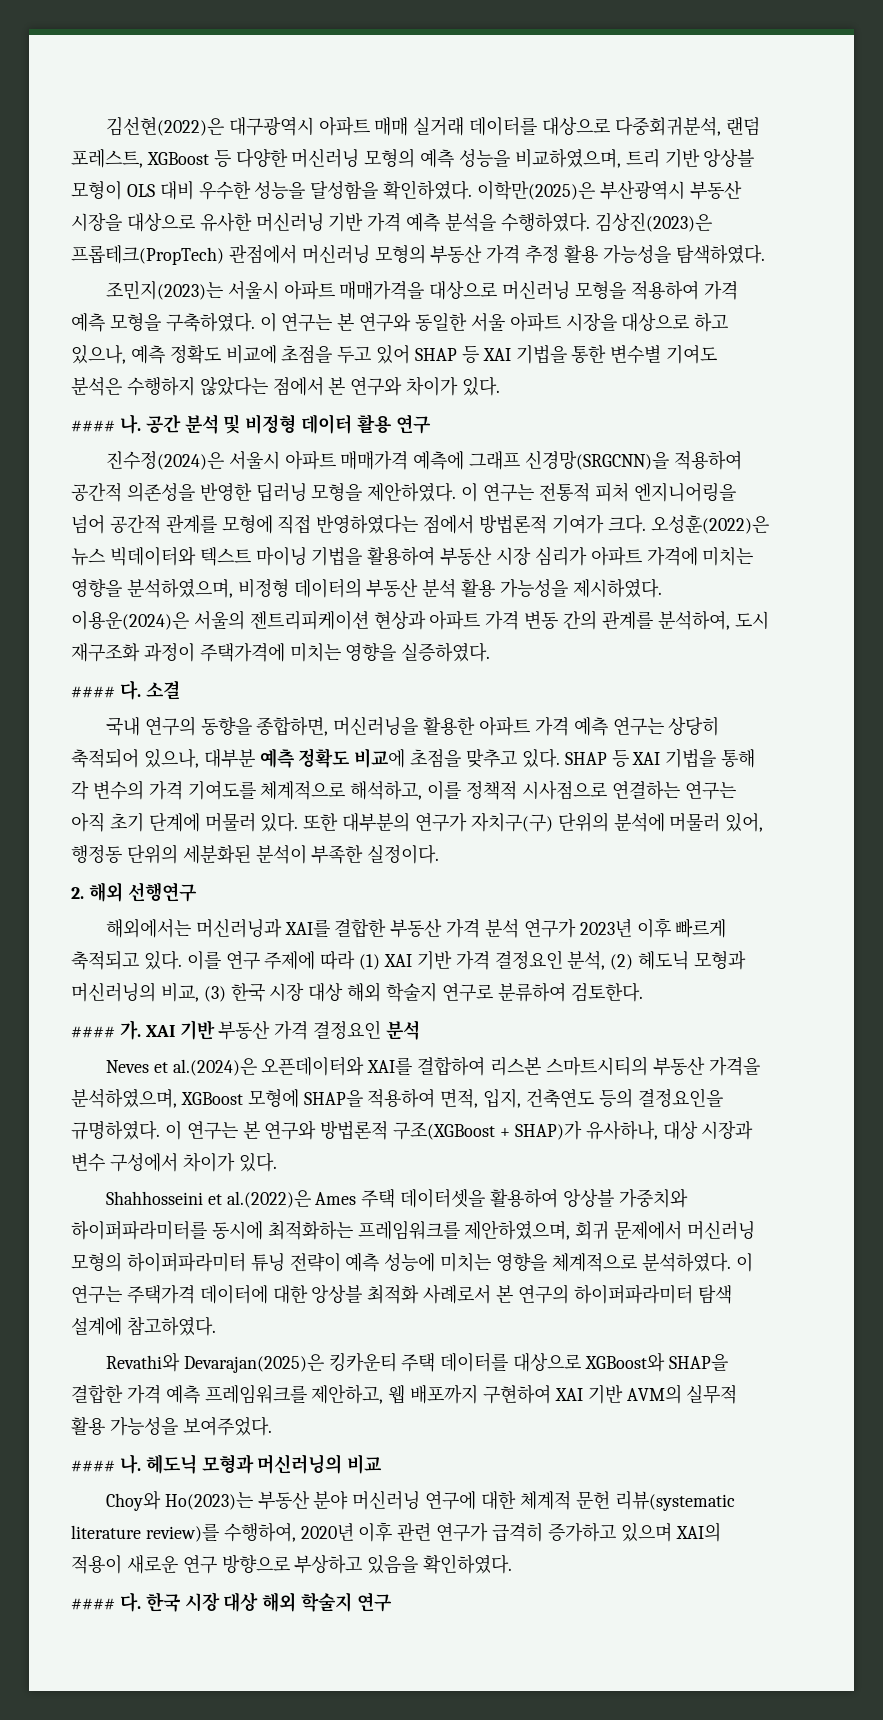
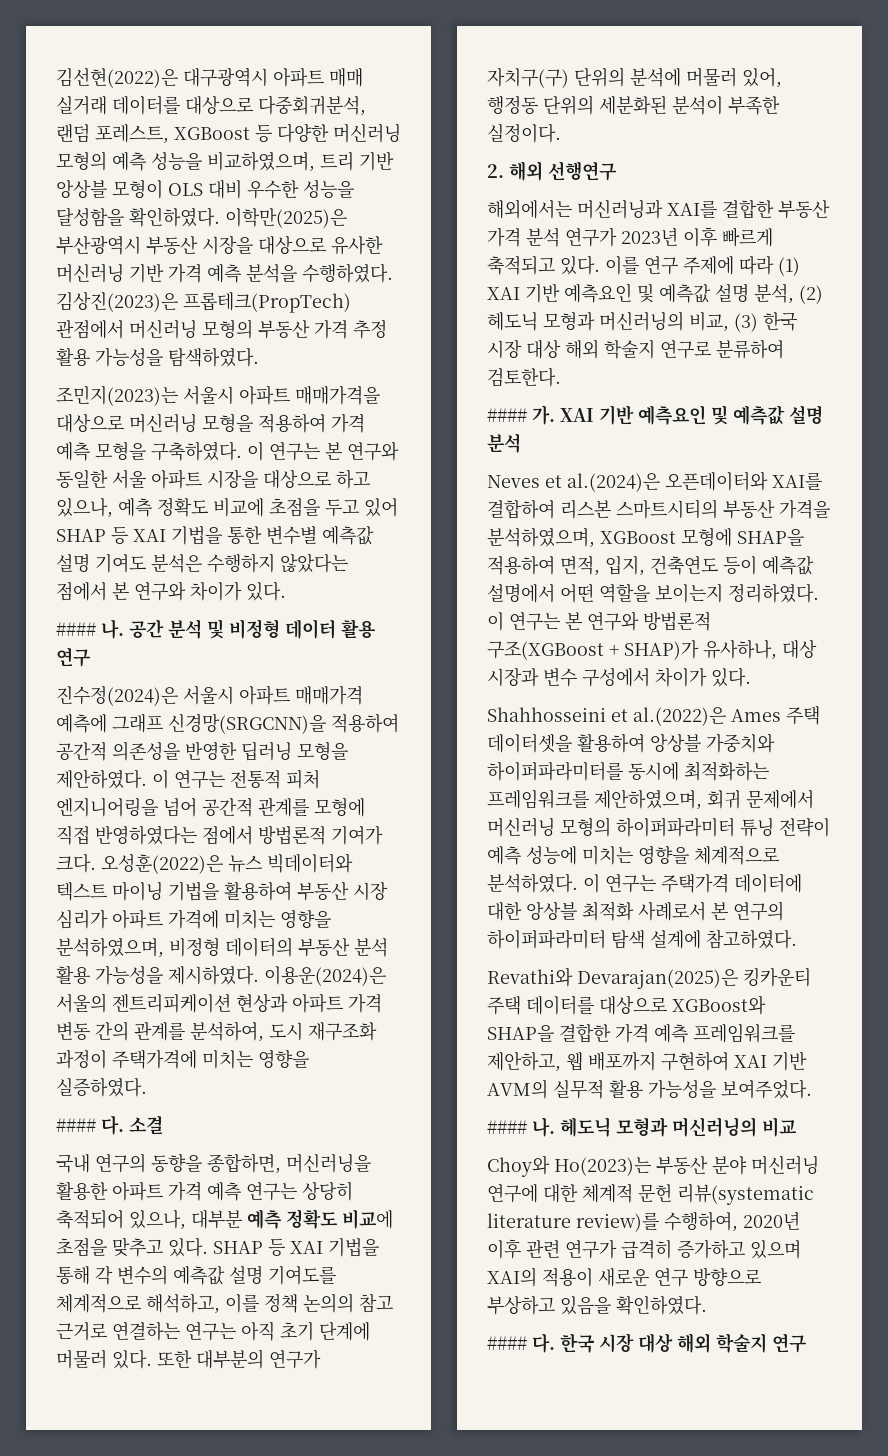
(662, 354) none -> [322,526,374,545] [56,553,90,572] 예측값 설명
[148,781,183,800] 가격 -> [173,1265,263,1285] 예측값 설명
[466,781,607,800] 정책적 시사점으로 -> [264,1293,393,1313] [56,1322,107,1341] 정책 논의의 참고 근거로
[455,950,563,970] 가격 결정요인 -> [564,283,749,303] 예측요인 및 예측값 설명
[218,1020,382,1040] 부동산 가격 결정요인 -> [638,405,823,425] 예측요인 및 예측값 설명
[598,1088,723,1108] [71,1120,160,1140] 등의 결정요인을 규명하였다. -> [723,556,814,575] [487,583,819,603] 등이 예측값 설명에서 어떤 역할을 보이는지 정리하였다.

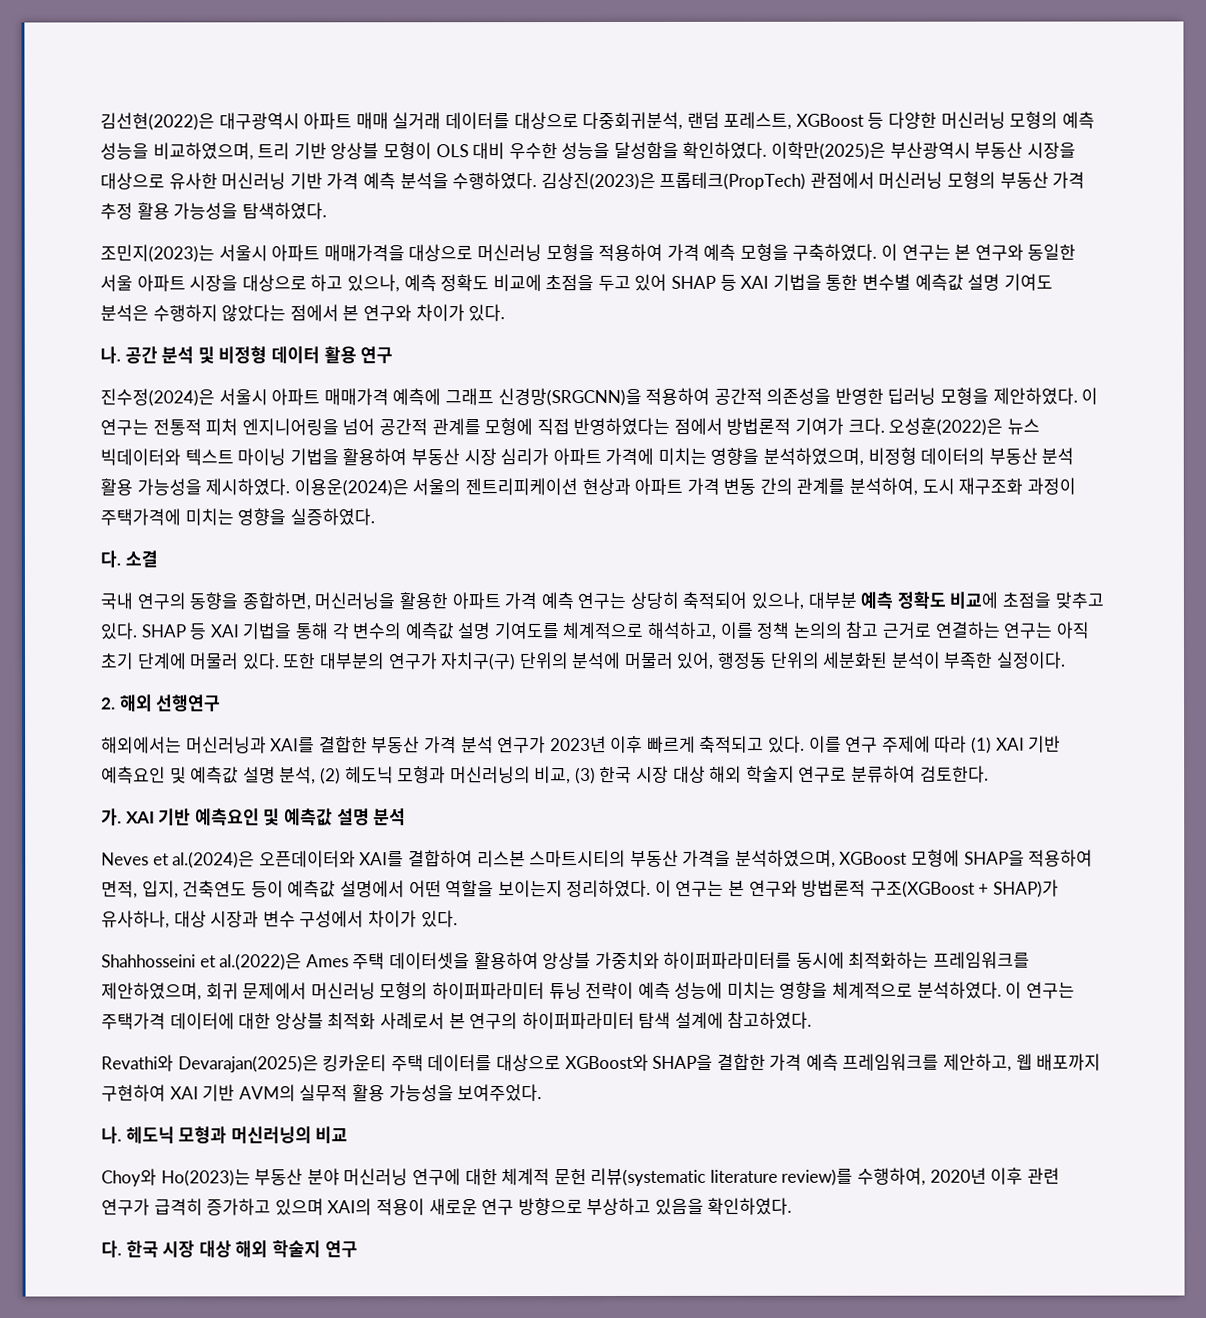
[56,622,96,636] #### -> (506, 313) none
[56,1118,96,1132] #### -> (375, 517) none
[487,408,527,422] #### -> (989, 774) none
[487,1120,527,1134] #### -> (543, 1093) none
[487,1336,527,1350] #### -> (793, 1206) none

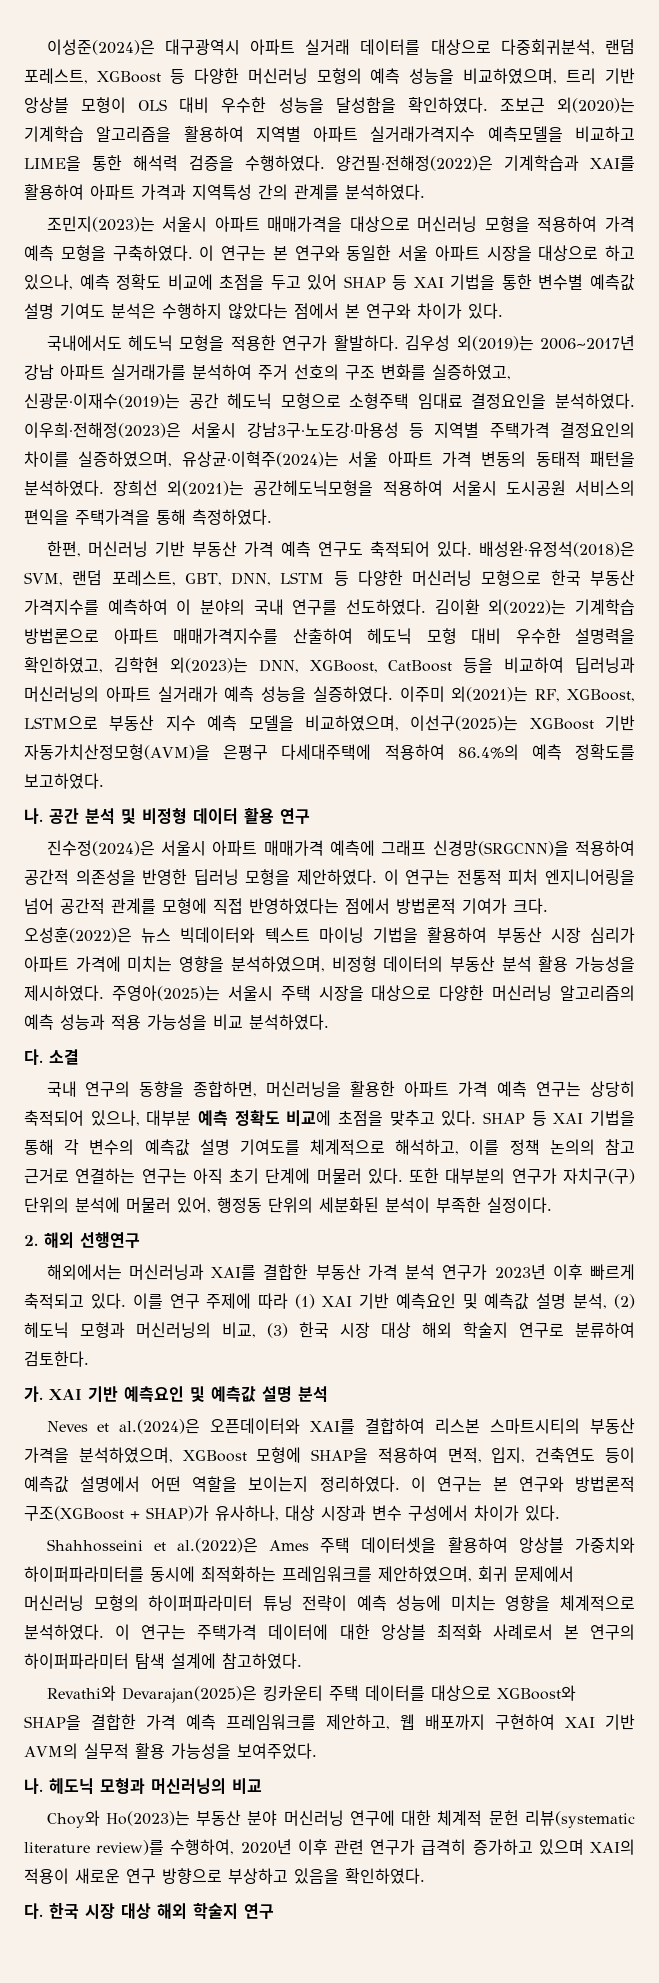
[100,112,215,131] 김선현(2022)은 -> [46,39,155,55] 이성준(2024)은
[355,112,389,130] 매매 -> (295, 47) none
[771,141,1076,160] [100,171,1086,191] [100,202,327,220] 이학만(2025)은 부산광역시 부동산 시장을 대상으로 유사한 머신러닝 기반 가격 예측 분석을 수행하였다. 김상진(2023)은 프롭테크(PropTech) 관점에서 머신러닝 모형의 부동산 가격 추정 활용 가능성을 탐색하였다. -> [499,97,635,113] [24,126,635,142] [24,155,635,171] [24,184,425,200] 조보근 외(2020)는 기계학습 알고리즘을 활용하여 지역별 아파트 실거래가격지수 예측모델을 비교하고 LIME을 통한 해석력 검증을 수행하였다. 양건필·전해정(2022)은 기계학습과 XAI를 활용하여 아파트 가격과 지역특성 간의 관계를 분석하였다.
(506, 313) none -> [46,335,635,351] [24,364,511,380] [24,393,635,409] [24,422,635,438] [24,451,635,467] [24,480,635,496] [24,509,272,525] [46,541,635,557] [24,570,636,586] [24,599,635,615] [24,628,635,644] [24,657,635,673] [24,686,636,702] [24,715,635,731] [24,744,635,760] [24,773,104,789] // 국내에서도 헤도닉 모형을 적용한 연구가 활발하다. 김우성 외(2019)는 2006~2017년 강남 아파트 실거래가를 분석하여 주거 선호의 구조 변화를 실증하였고, 신광문·이재수(2019)는 공간 헤도닉 모형으로 소형주택 임대료 결정요인을 분석하였다. 이우희·전해정(2023)은 서울시 강남3구·노도강·마용성 등 지역별 주택가격 결정요인의 차이를 실증하였으며, 유상균·이혁주(2024)는 서울 아파트 가격 변동의 동태적 패턴을 분석하였다. 장희선 외(2021)는 공간헤도닉모형을 적용하여 서울시 도시공원 서비스의 편익을 주택가격을 통해 측정하였다. // 한편, 머신러닝 기반 부동산 가격 예측 연구도 축적되어 있다. 배성완·유정석(2018)은 SVM, 랜덤 포레스트, GBT, DNN, LSTM 등 다양한 머신러닝 모형으로 한국 부동산 가격지수를 예측하여 이 분야의 국내 연구를 선도하였다. 김이환 외(2022)는 기계학습 방법론으로 아파트 매매가격지수를 산출하여 헤도닉 모형 대비 우수한 설명력을 확인하였고, 김학현 외(2023)는 DNN, XGBoost, CatBoost 등을 비교하여 딥러닝과 머신러닝의 아파트 실거래가 예측 성능을 실증하였다. 이주미 외(2021)는 RF, XGBoost, LSTM으로 부동산 지수 예측 모델을 비교하였으며, 이선구(2025)는 XGBoost 기반 자동가치산정모형(AVM)을 은평구 다세대주택에 적용하여 86.4%의 예측 정확도를 보고하였다.
[293,477,1076,497] [100,508,375,526] 이용운(2024)은 서울의 젠트리피케이션 현상과 아파트 가격 변동 간의 관계를 분석하여, 도시 재구조화 과정이 주택가격에 미치는 영향을 실증하였다. -> [111,985,635,1001] [24,1014,329,1030] 주영아(2025)는 서울시 주택 시장을 대상으로 다양한 머신러닝 알고리즘의 예측 성능과 적용 가능성을 비교 분석하였다.

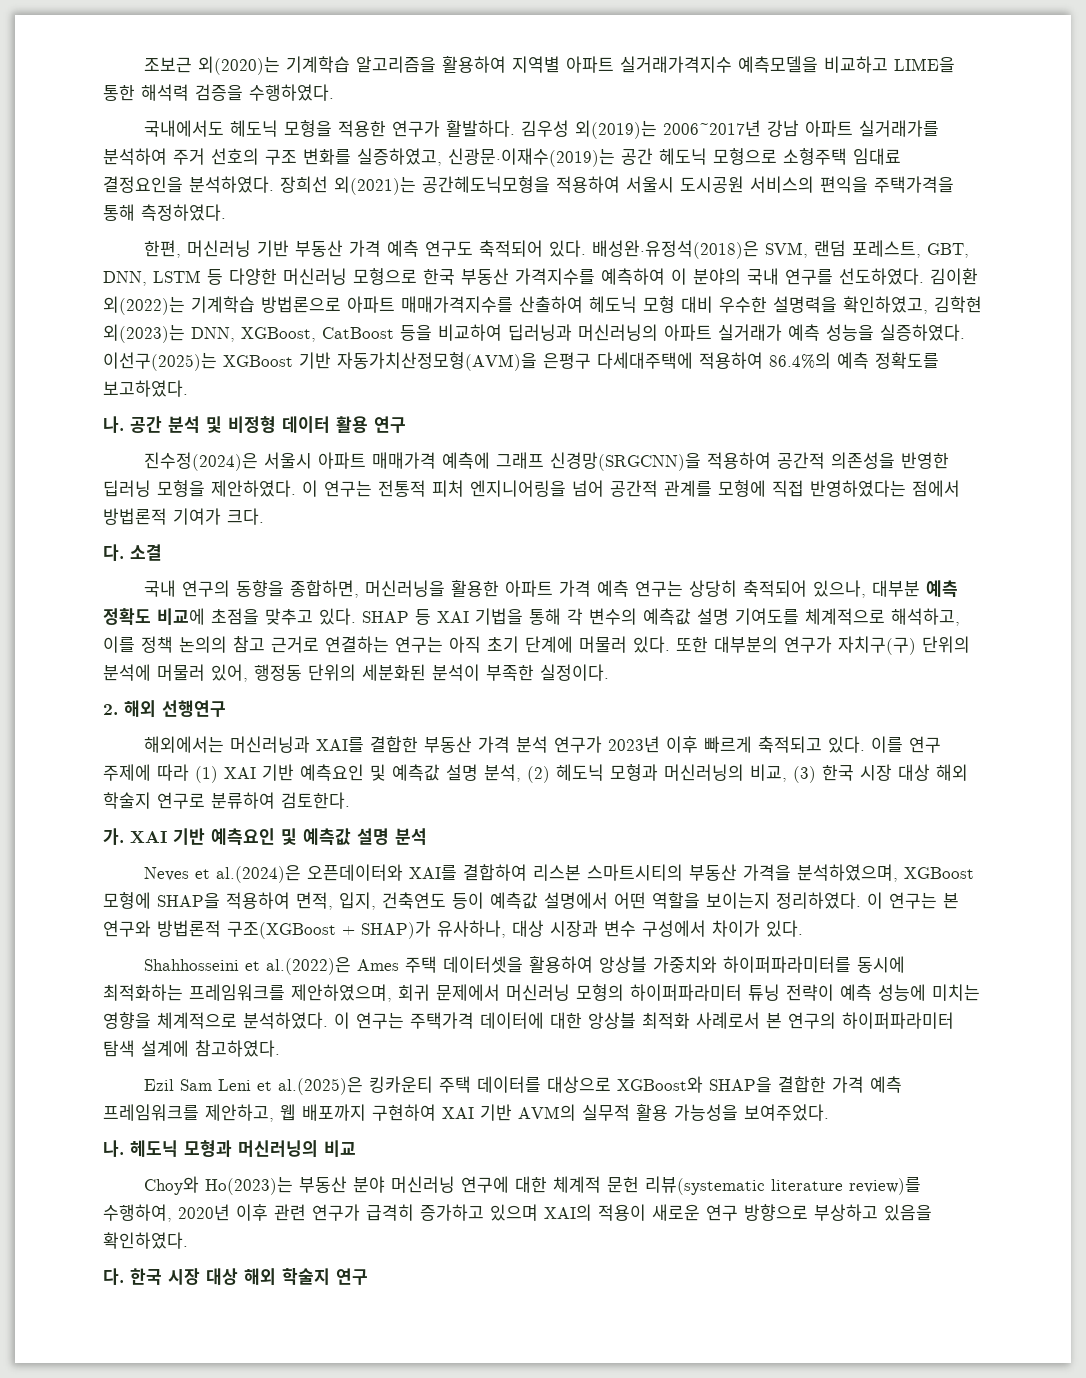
[46,39,635,55] [24,68,635,84] [24,97,488,113] 이성준(2024)은 대구광역시 아파트 실거래 데이터를 대상으로 다중회귀분석, 랜덤 포레스트, XGBoost 등 다양한 머신러닝 모형의 예측 성능을 비교하였으며, 트리 기반 앙상블 모형이 OLS 대비 우수한 성능을 달성함을 확인하였다. -> (144, 65) none
[336,155,635,171] [24,184,425,200] [46,216,636,232] [24,245,635,261] [24,274,636,291] [24,303,503,319] 양건필·전해정(2022)은 기계학습과 XAI를 활용하여 아파트 가격과 지역특성 간의 관계를 분석하였다. // 조민지(2023)는 서울시 아파트 매매가격을 대상으로 머신러닝 모형을 적용하여 가격 예측 모형을 구축하였다. 이 연구는 본 연구와 동일한 서울 아파트 시장을 대상으로 하고 있으나, 예측 정확도 비교에 초점을 두고 있어 SHAP 등 XAI 기법을 통한 변수별 예측값 설명 기여도 분석은 수행하지 않았다는 점에서 본 연구와 차이가 있다. -> (334, 92) none
[24,422,635,438] [24,451,635,467] [24,480,104,496] 이우희·전해정(2023)은 서울시 강남3구·노도강·마용성 등 지역별 주택가격 결정요인의 차이를 실증하였으며, 유상균·이혁주(2024)는 서울 아파트 가격 변동의 동태적 패턴을 분석하였다. -> (274, 184) none
[399,686,636,702] [24,715,399,731] 이주미 외(2021)는 RF, XGBoost, LSTM으로 부동산 지수 예측 모델을 비교하였으며, -> (965, 332) none
[24,927,635,943] [24,956,635,972] [24,985,635,1001] [24,1014,329,1030] 오성훈(2022)은 뉴스 빅데이터와 텍스트 마이닝 기법을 활용하여 부동산 시장 심리가 아파트 가격에 미치는 영향을 분석하였으며, 비정형 데이터의 부동산 분석 활용 가능성을 제시하였다. 주영아(2025)는 서울시 주택 시장을 대상으로 다양한 머신러닝 알고리즘의 예측 성능과 적용 가능성을 비교 분석하였다. -> (264, 516) none
[46,1685,257,1703] Revathi와 Devarajan(2025)은 -> [144,1077,364,1095] Ezil Sam Leni et al.(2025)은

